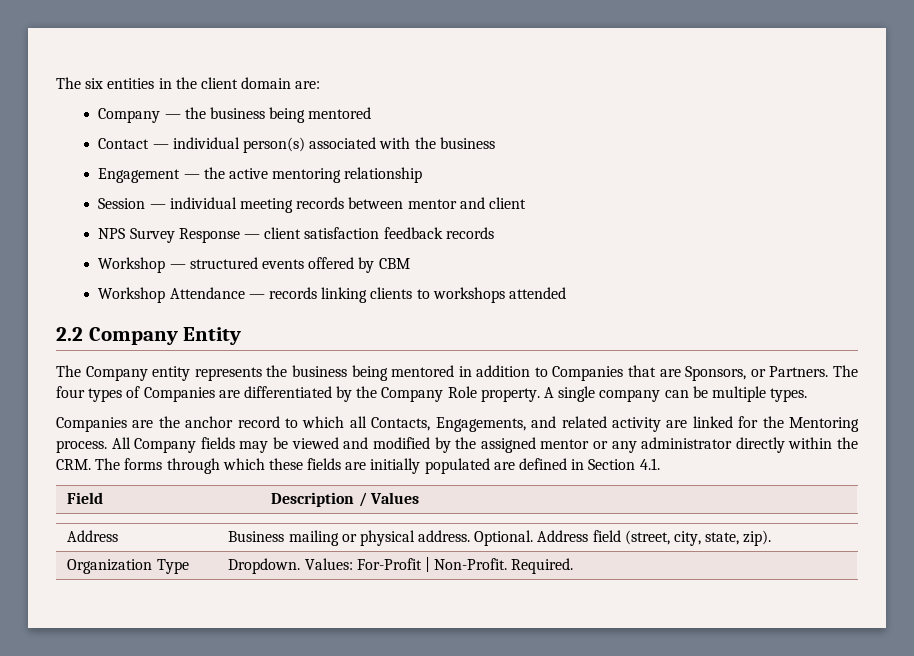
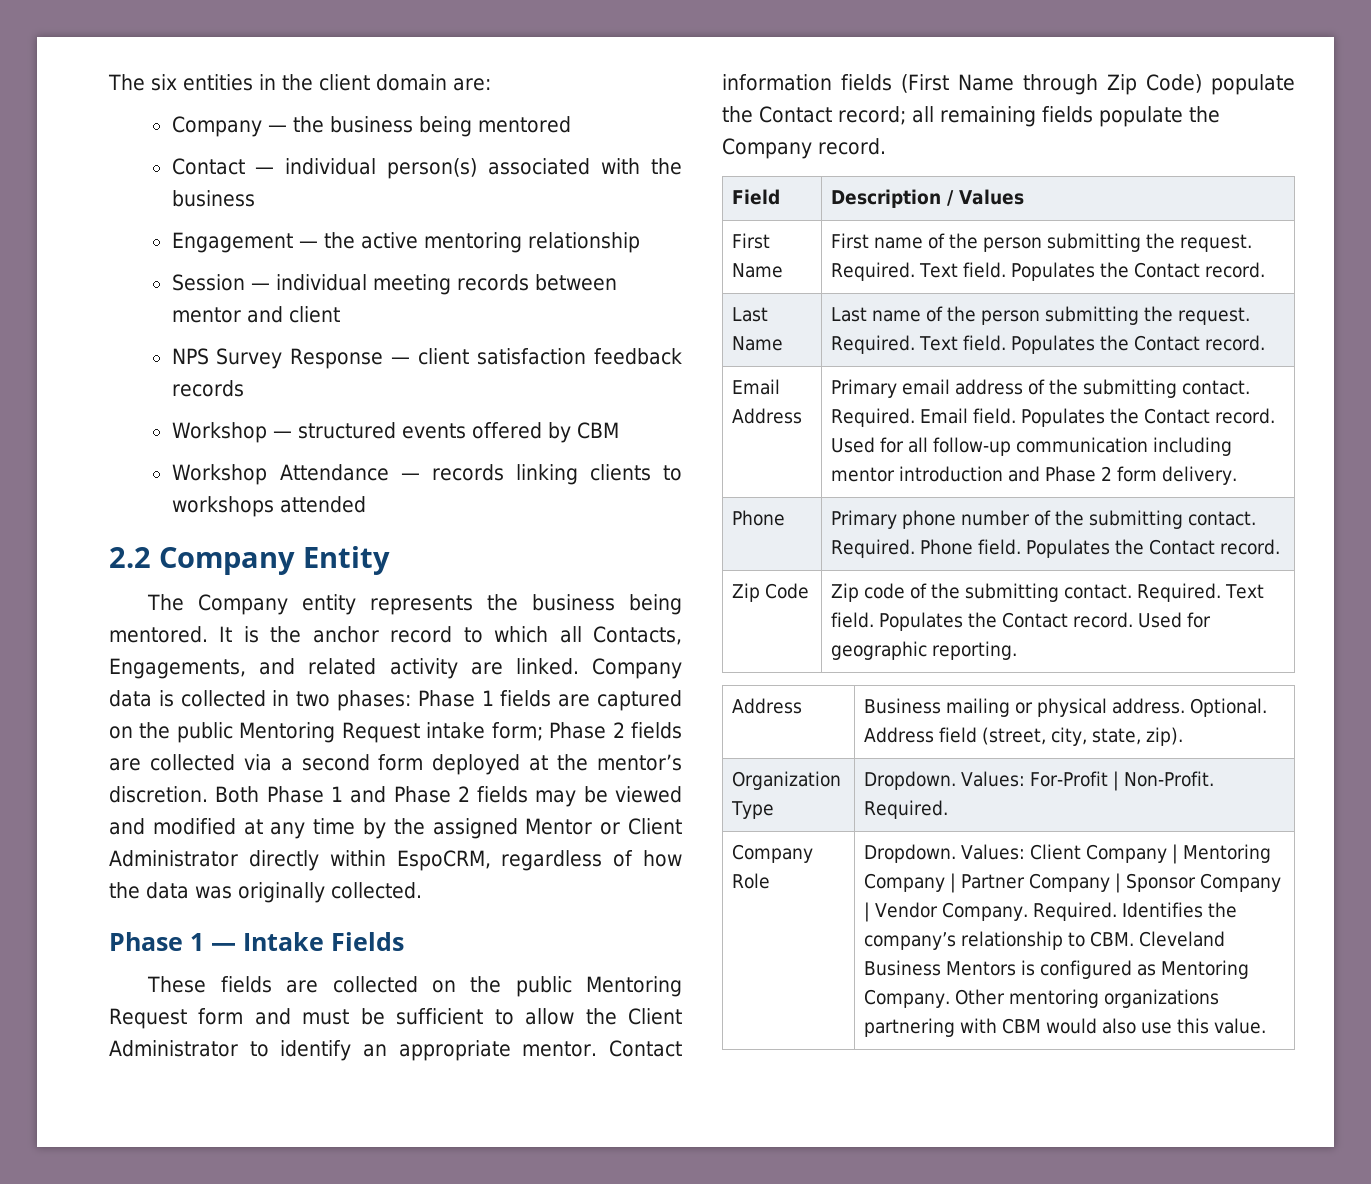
[391,365,859,381] [56,386,808,402] [56,417,154,432] mentored in addition to Companies that are Sponsors, or Partners. The four types of Companies are differentiated by the Company Role property. A single company can be multiple types. // Companies are -> [109,626,259,643] mentored. It is
[692,416,859,432] [56,437,197,453] linked for the Mentoring process. All Company -> [515,658,682,679] [109,690,682,711] [109,722,682,743] [109,754,683,775] [109,786,470,803] linked. Company data is collected in two phases: Phase 1 fields are captured on the public Mentoring Request intake form; Phase 2 fields are collected via a second form deployed at the mentor’s discretion. Both Phase 1 and Phase 2
[434,437,858,453] [56,458,660,474] [67,492,104,504] [271,492,419,507] by the assigned mentor or any administrator directly within the CRM. The forms through which these fields are initially populated are defined in Section 4.1. // Field | Description / Values -> [243,818,682,839] [109,850,682,871] [109,882,422,903] [109,932,404,951] [147,976,682,997] [109,1008,682,1029] [109,1040,682,1061] [722,74,1295,95] [722,106,1220,127] [722,138,886,159] [732,189,781,205] [831,189,1025,208] [732,233,771,249] [732,263,784,278] [831,233,1253,252] [831,262,1266,281] [732,307,769,322] [732,336,784,351] [831,306,1251,325] [831,335,1266,354] [732,379,781,395] [732,408,803,424] [831,379,1251,398] [831,408,1276,427] [831,437,1233,456] [831,466,1238,485] [732,510,786,526] [831,510,1257,529] [831,539,1281,558] [732,583,810,602] [831,583,1265,602] [831,612,1212,631] [831,641,1018,660] at any time by the assigned Mentor or Client Administrator directly within EspoCRM, regardless of how the data was originally collected. // Phase 1 — Intake Fields // These fields are collected on the public Mentoring Request form and must be sufficient to allow the Client Administrator to identify an appropriate mentor. Contact information fields (First Name through Zip Code) populate the Contact record; all remaining fields populate the Company record. // Field | Description / Values // First Name | First name of the person submitting the request. Required. Text field. Populates the Contact record. // Last Name | Last name of the person submitting the request. Required. Text field. Populates the Contact record. // Email Address | Primary email address of the submitting contact. Required. Email field. Populates the Contact record. Used for all follow-up communication including mentor introduction and Phase 2 form delivery. // Phone | Primary phone number of the submitting contact. Required. Phone field. Populates the Contact record. // Zip Code | Zip code of the submitting contact. Required. Text field. Populates the Contact record. Used for geographic reporting.
(574, 566) none -> [732,844,814,863] [732,873,771,889] [864,844,1272,864] [864,873,1282,893] [864,902,1238,922] [864,931,1226,950] [864,960,1250,979] [864,989,1220,1008] [864,1018,1267,1037] // Company Role | Dropdown. Values: Client Company | Mentoring Company | Partner Company | Sponsor Company | Vendor Company. Required. Identifies the company’s relationship to CBM. Cleveland Business Mentors is configured as Mentoring Company. Other mentoring organizations partnering with CBM would also use this value.

